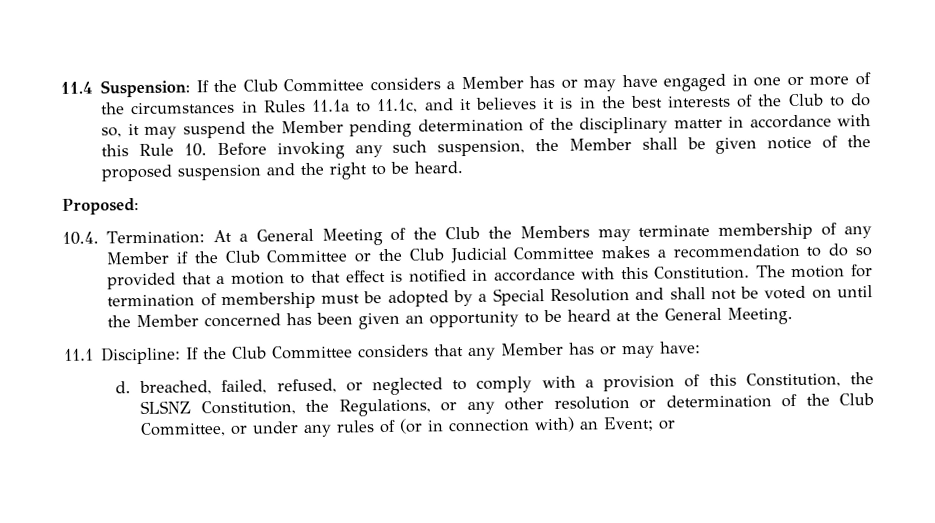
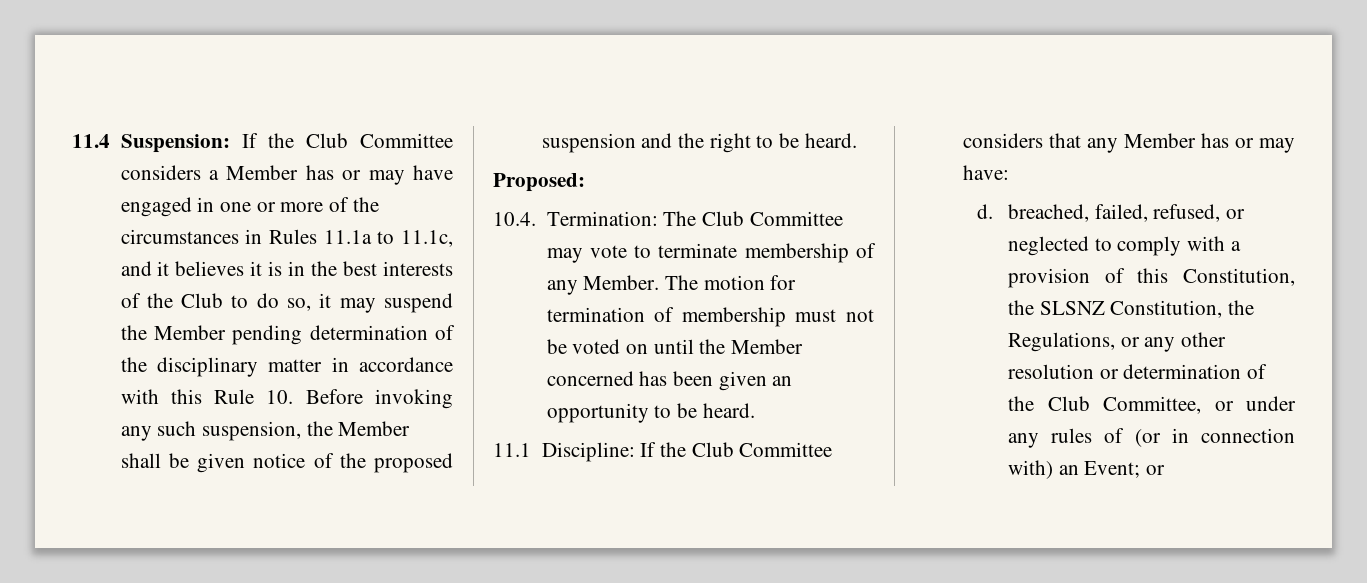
[213,222,873,246] [106,243,872,265] [107,265,751,290] At a General Meeting of the Club the Members may terminate membership of any Member if the Club Committee or the Club Judicial Committee makes a recommendation to do so provided that a motion to that effect is notified in accordance with this Constitution. -> [663,211,843,226] [546,243,876,263] [546,275,660,295] The Club Committee may vote to terminate membership of any Member.
[363,287,706,307] be adopted by a Special Resolution and shall -> (837, 315) none
[567,307,794,325] heard at the General Meeting. -> [702,403,755,418] heard.

